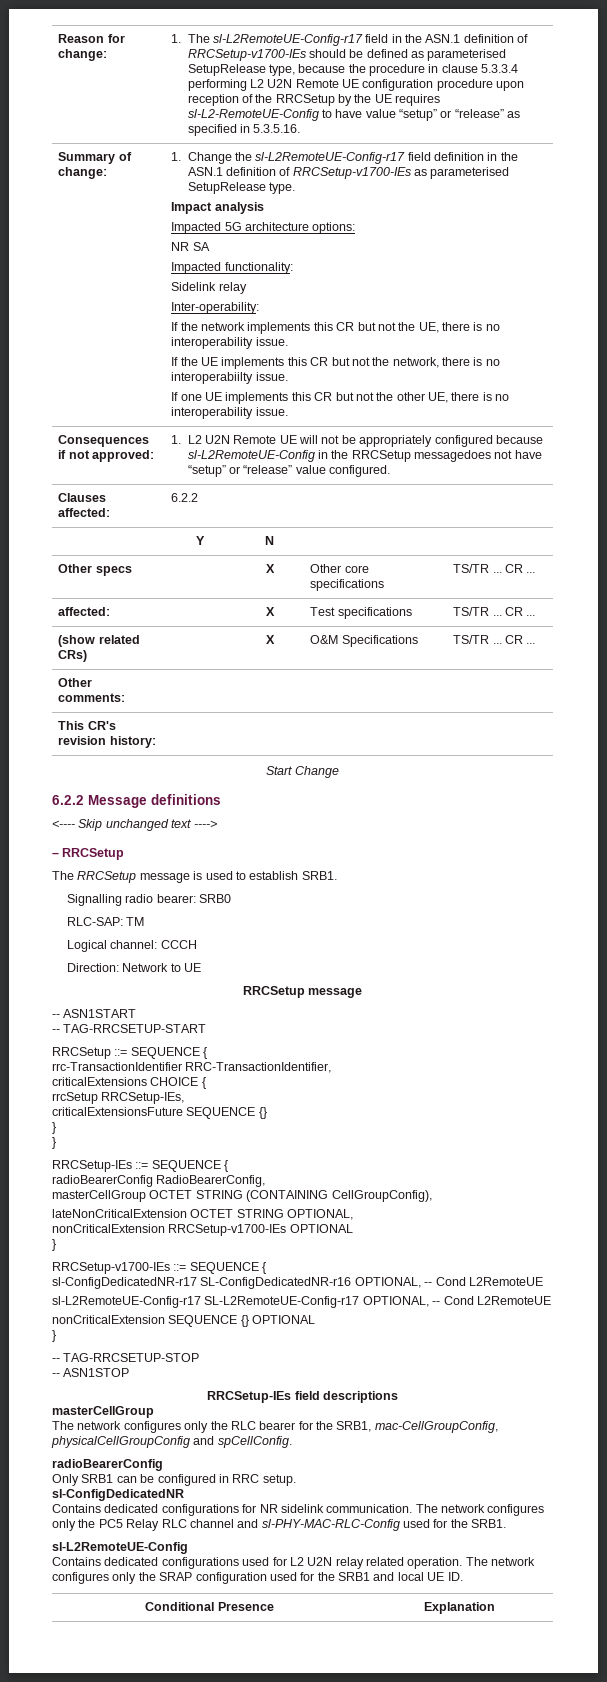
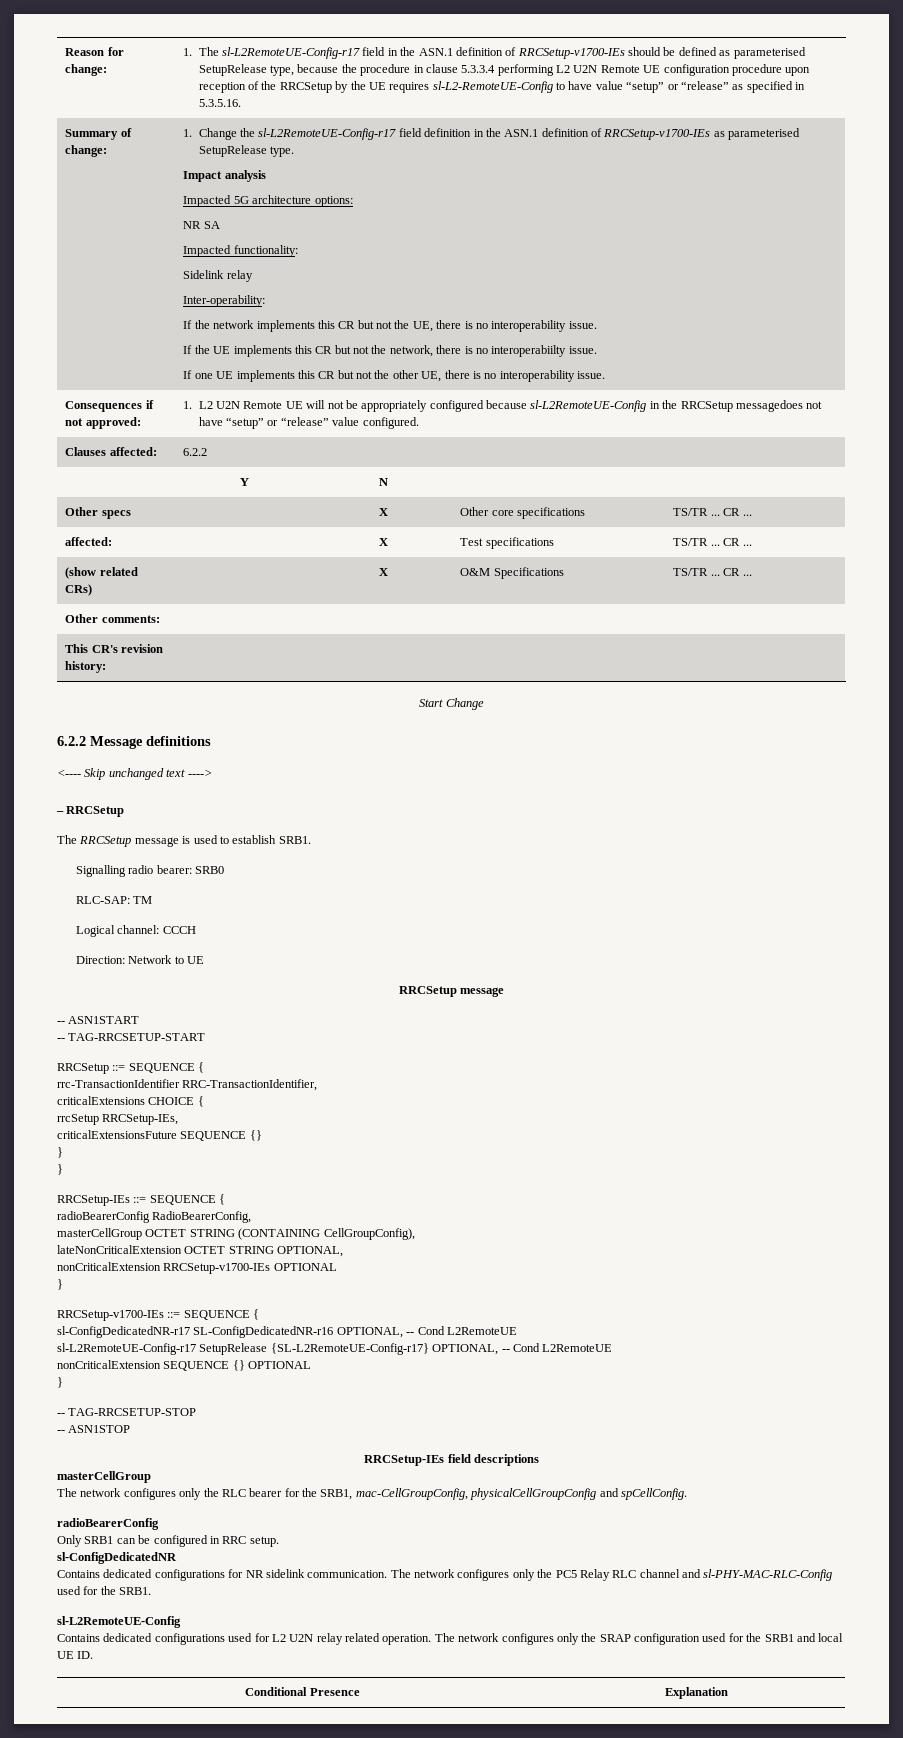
[204,1296,360,1308] SL-L2RemoteUE-Config-r17 -> [199,1343,429,1355] SetupRelease {SL-L2RemoteUE-Config-r17}

